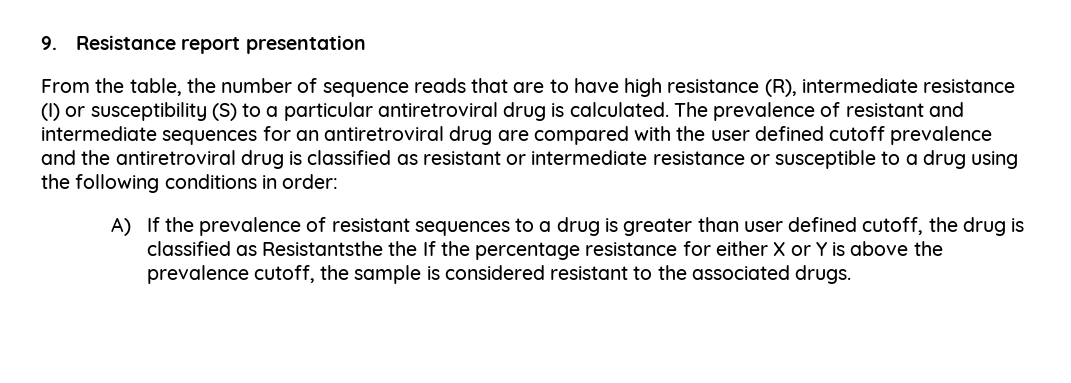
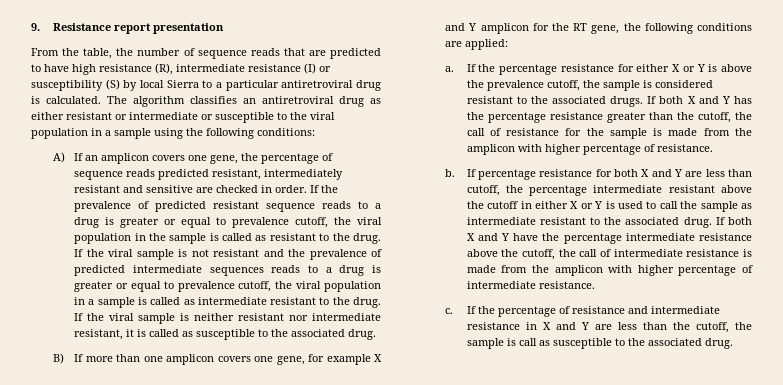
(545, 87) none -> [330,48,381,59] predicted
(237, 112) none -> [123,80,199,91] by local Sierra
[713,102,964,121] [41,126,993,145] [41,150,418,169] prevalence of resistant and intermediate sequences for an antiretroviral drug are compared with the user defined cutoff prevalence and the antiretroviral drug is classified as -> [133,96,381,107] [31,112,64,120] algorithm classifies an antiretroviral drug as either
[652,151,745,165] resistance -> (198, 116) none
[905,150,1019,169] [41,174,339,193] [111,217,1025,236] [146,241,418,256] a drug using the following conditions in order: // A) If the prevalence of resistant sequences to a drug is greater than user defined cutoff, the drug is classified as Resistantsthe the -> [290,112,335,120] [31,128,315,139] [52,152,334,164] [74,169,344,180] [74,185,339,193] [74,201,382,212] [74,217,382,228] [74,233,381,244] [74,249,383,260] [74,265,382,276] [74,281,382,292] [74,297,382,308] [74,313,382,324] [74,329,377,340] [52,353,383,365] [445,23,752,34] [445,39,509,50] [445,66,455,72] the viral population in a sample using the following conditions: // A) If an amplicon covers one gene, the percentage of sequence reads predicted resistant, intermediately resistant and sensitive are checked in order. If the prevalence of predicted resistant sequence reads to a drug is greater or equal to prevalence cutoff, the viral population in the sample is called as resistant to the drug. If the viral sample is not resistant and the prevalence of predicted intermediate sequences reads to a drug is greater or equal to prevalence cutoff, the viral population in a sample is called as intermediate resistant to the drug. If the viral sample is neither resistant nor intermediate resistant, it is called as susceptible to the associated drug. // B) If more than one amplicon covers one gene, for example X and Y amplicon for the RT gene, the following conditions are applied: // a.
(852, 274) none -> [647,96,752,104] [466,112,752,123] [466,128,752,139] [466,144,713,155] [445,169,752,180] [466,185,752,196] [466,201,752,212] [466,217,752,228] [466,233,752,244] [466,249,752,260] [466,265,753,276] [466,281,595,289] [445,306,720,317] [466,322,752,333] [466,338,733,349] If both X and Y has the percentage resistance greater than the cutoff, the call of resistance for the sample is made from the amplicon with higher percentage of resistance. // b. If percentage resistance for both X and Y are less than cutoff, the percentage intermediate resistant above the cutoff in either X or Y is used to call the sample as intermediate resistant to the associated drug. If both X and Y have the percentage intermediate resistance above the cutoff, the call of intermediate resistance is made from the amplicon with higher percentage of intermediate resistance. // c. If the percentage of resistance and intermediate resistance in X and Y are less than the cutoff, the sample is call as susceptible to the associated drug.

